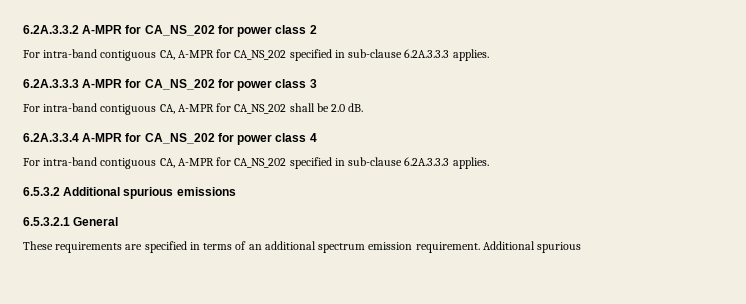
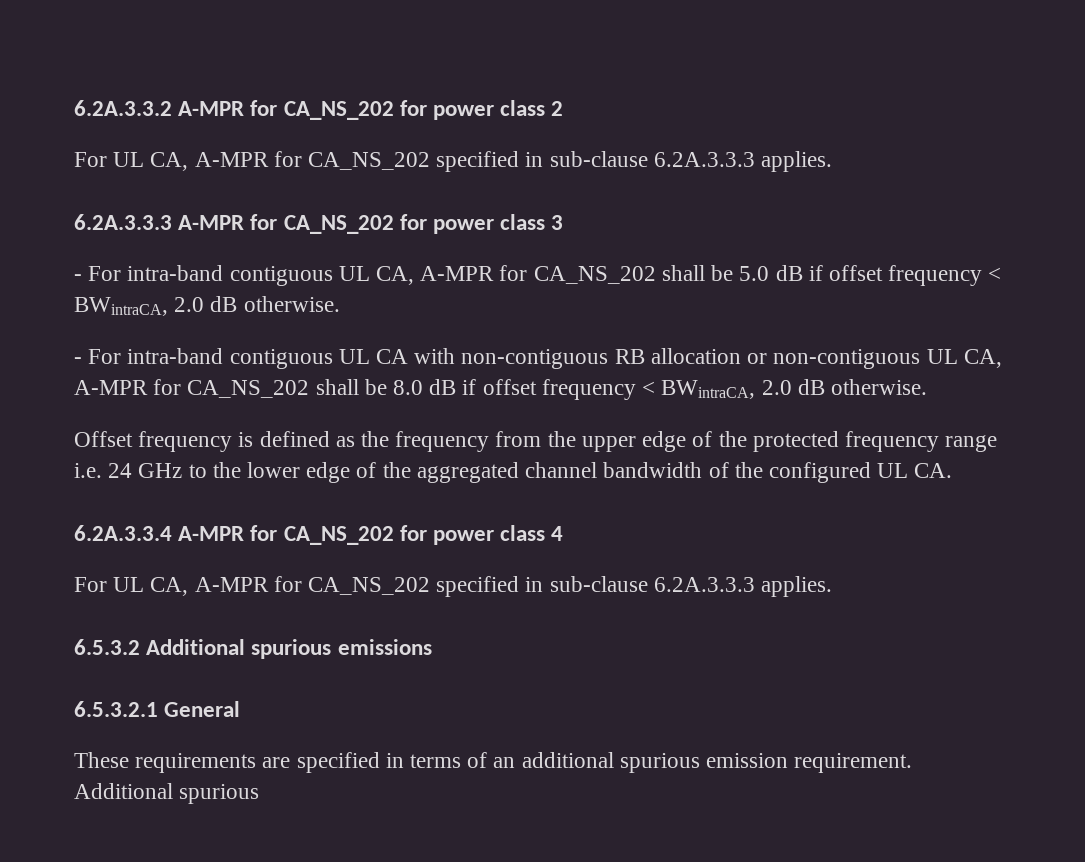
[43,49,157,61] intra-band contiguous -> [113,152,145,167] UL
[23,103,364,115] For intra-band contiguous CA, A-MPR for CA_NS_202 shall be 2.0 dB. -> [74,265,1002,286] [74,296,340,316] [74,348,1002,369] [74,379,927,400] [74,431,998,452] [74,462,953,483] - For intra-band contiguous UL CA, A-MPR for CA_NS_202 shall be 5.0 dB if offset frequency < BWintraCA, 2.0 dB otherwise. // - For intra-band contiguous UL CA with non-contiguous RB allocation or non-contiguous UL CA, A-MPR for CA_NS_202 shall be 8.0 dB if offset frequency < BWintraCA, 2.0 dB otherwise. // Offset frequency is defined as the frequency from the upper edge of the protected frequency range i.e. 24 GHz to the lower edge of the aggregated channel bandwidth of the configured UL CA.
[43,157,157,169] intra-band contiguous -> [113,577,145,592] UL
[318,243,366,253] spectrum -> [619,753,700,773] spurious

